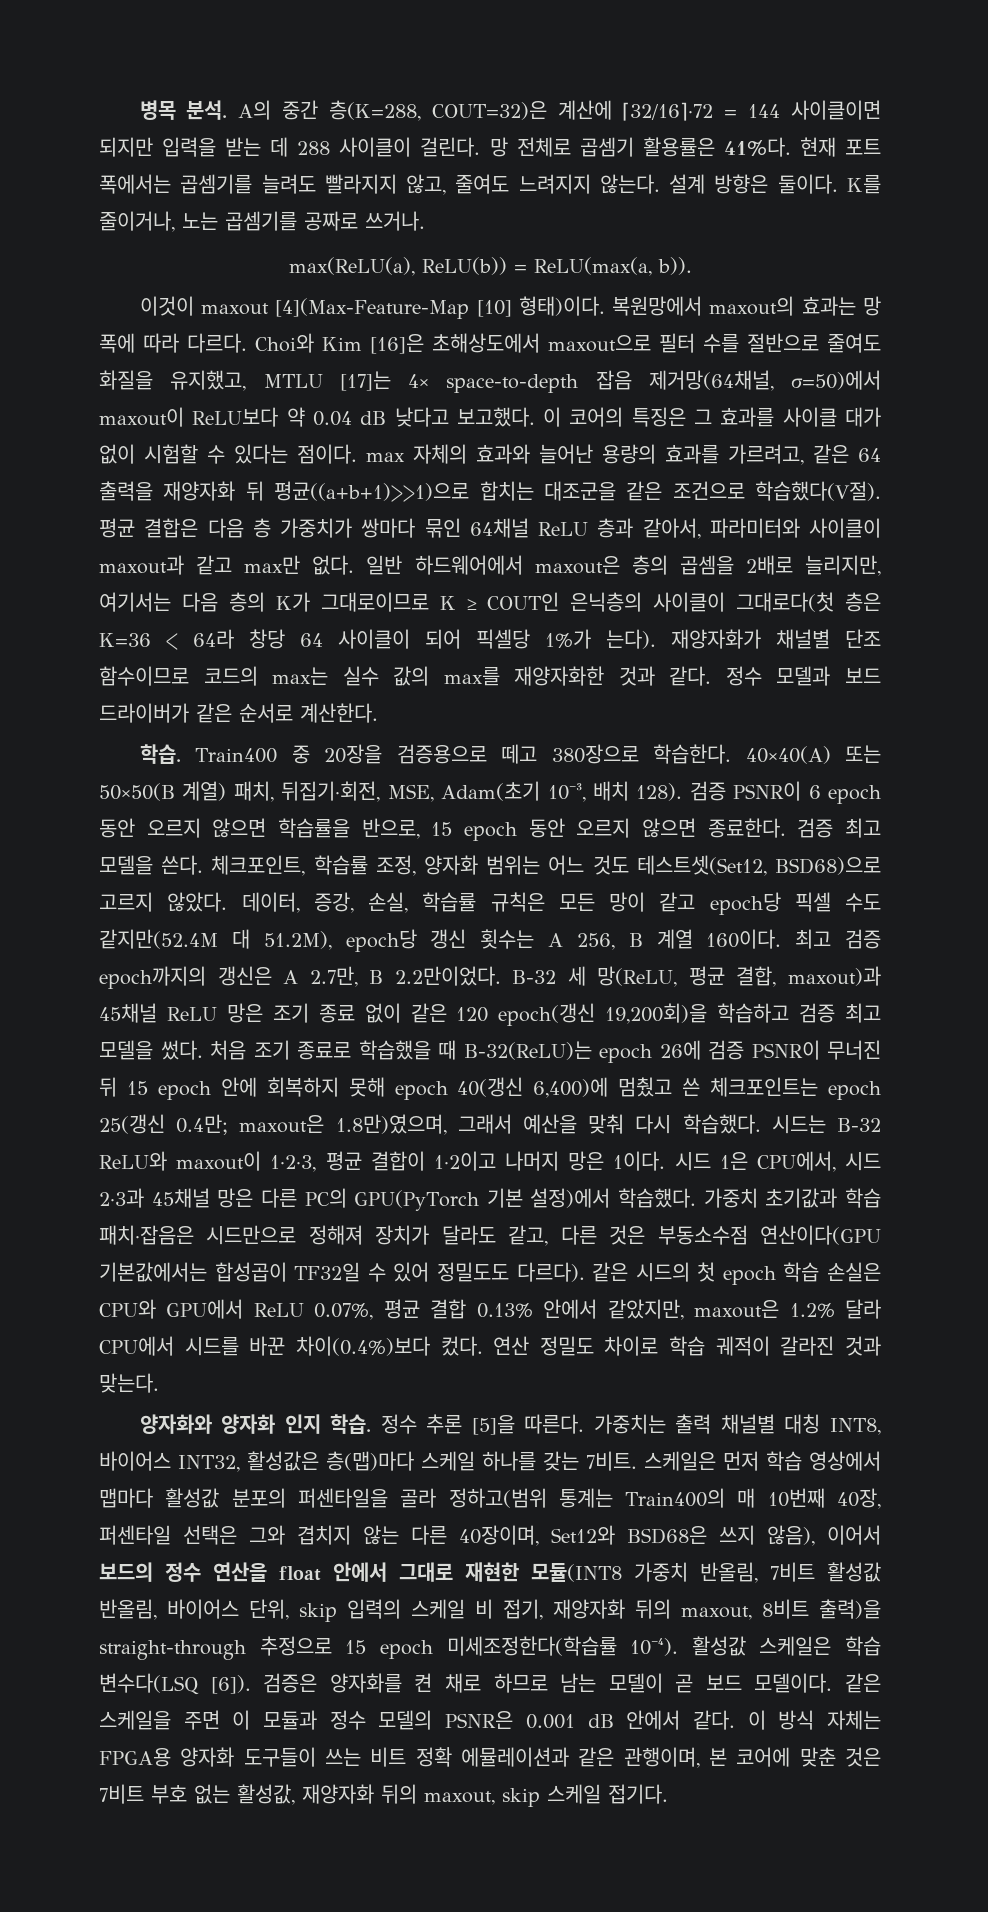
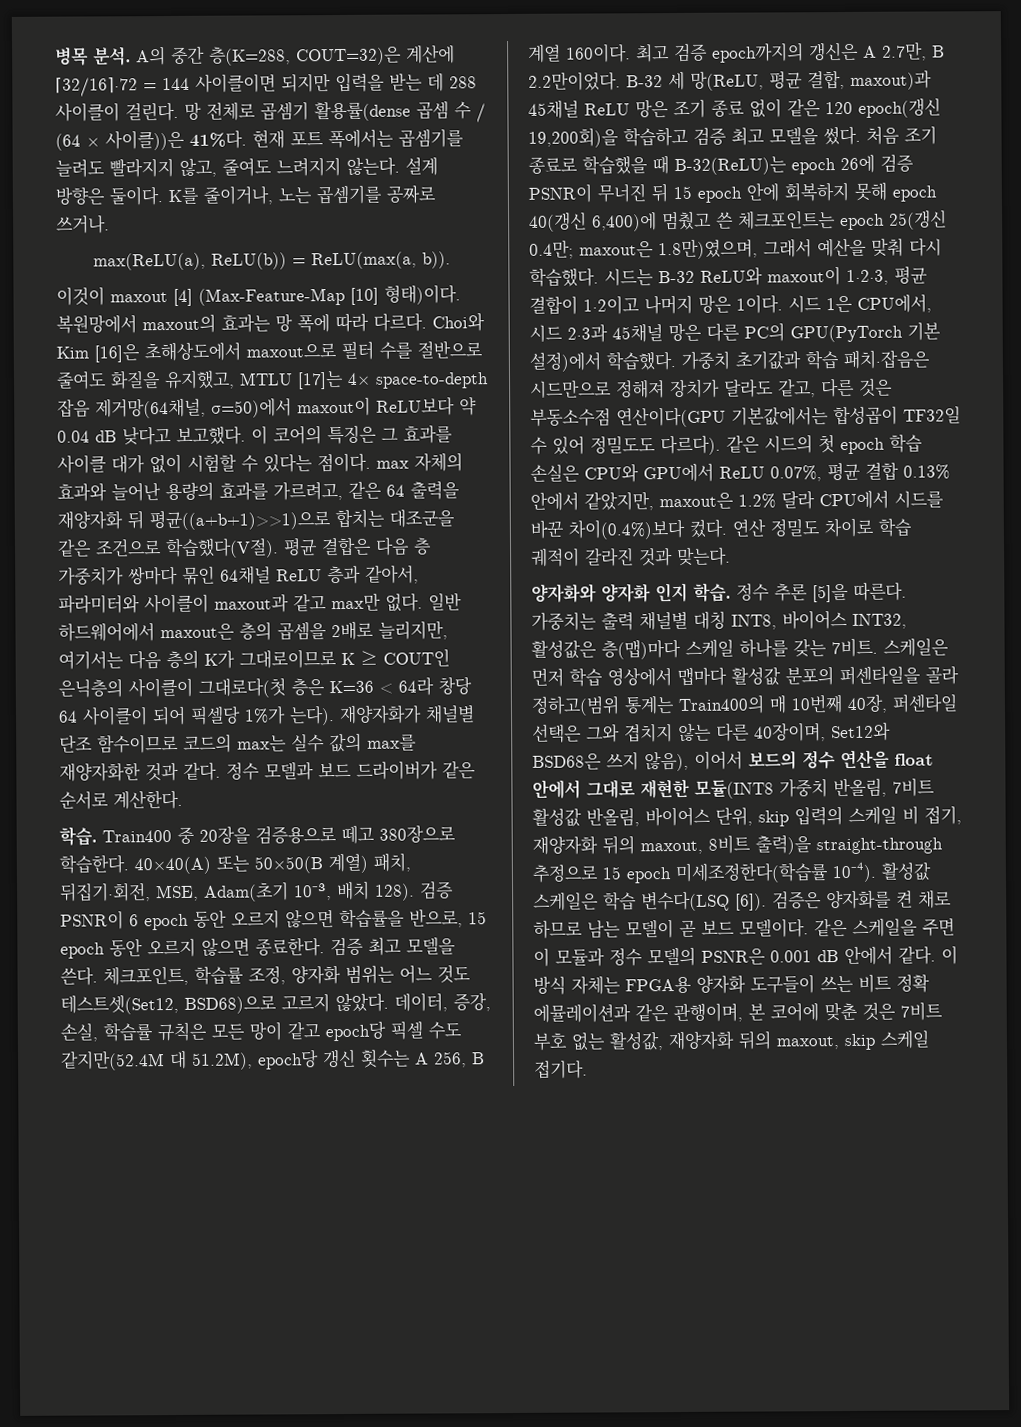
[642,137,715,157] 활용률은 -> [314,101,486,123] [55,129,185,151] 활용률(dense 곱셈 수 / (64 × 사이클))은
[275,298,470,319] [4](Max-Feature-Map -> [173,287,345,306] [4] (Max-Feature-Map

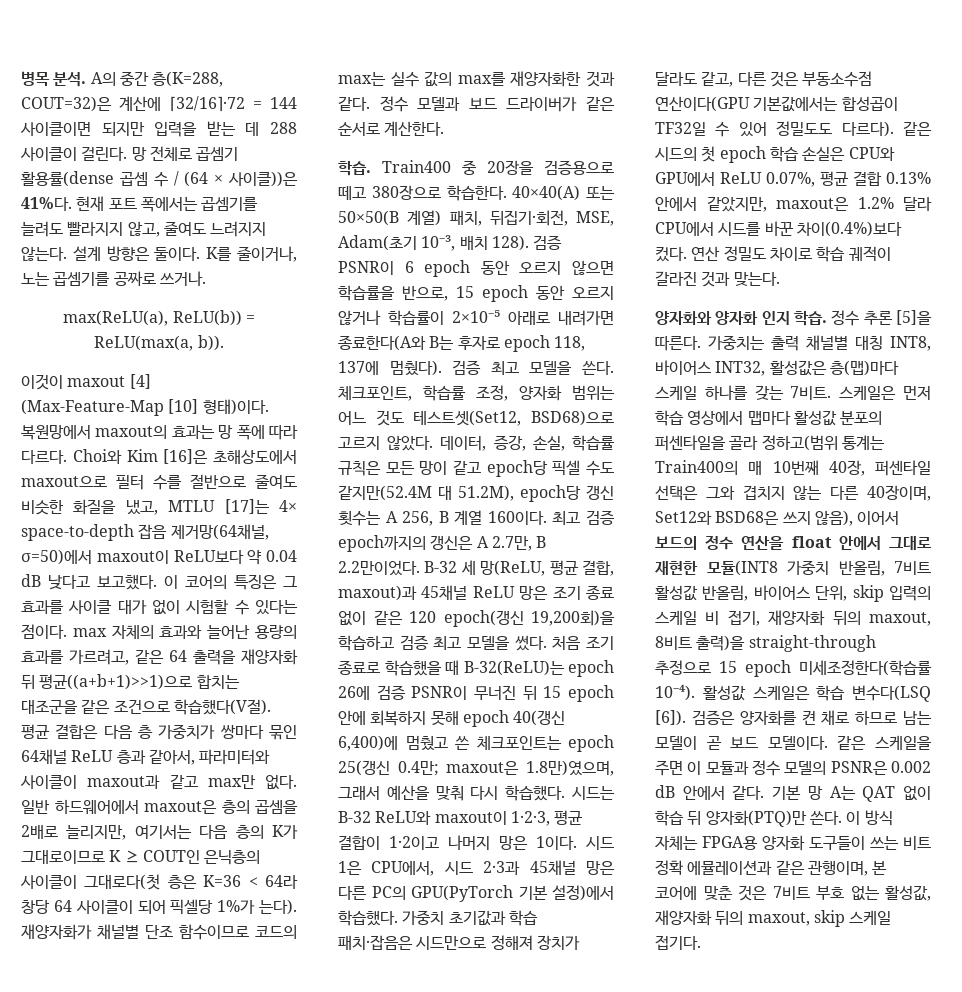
[110,370,235,390] 화질을 유지했고, -> [21,499,158,515] 비슷한 화질을 냈고,
[201,937,325,957] 않으면 종료한다. -> [338,310,614,326] [338,335,586,352] [338,360,442,376] 않거나 학습률이 2×10⁻⁵ 아래로 내려가면 종료한다(A와 B는 후자로 epoch 118, 137에 멈췄다).
[770,950,812,963] 0.001 -> [891,761,931,773] 0.002
(936, 955) none -> [772,786,931,802] [655,810,842,827] 기본 망 A는 QAT 없이 학습 뒤 양자화(PTQ)만 쓴다.

